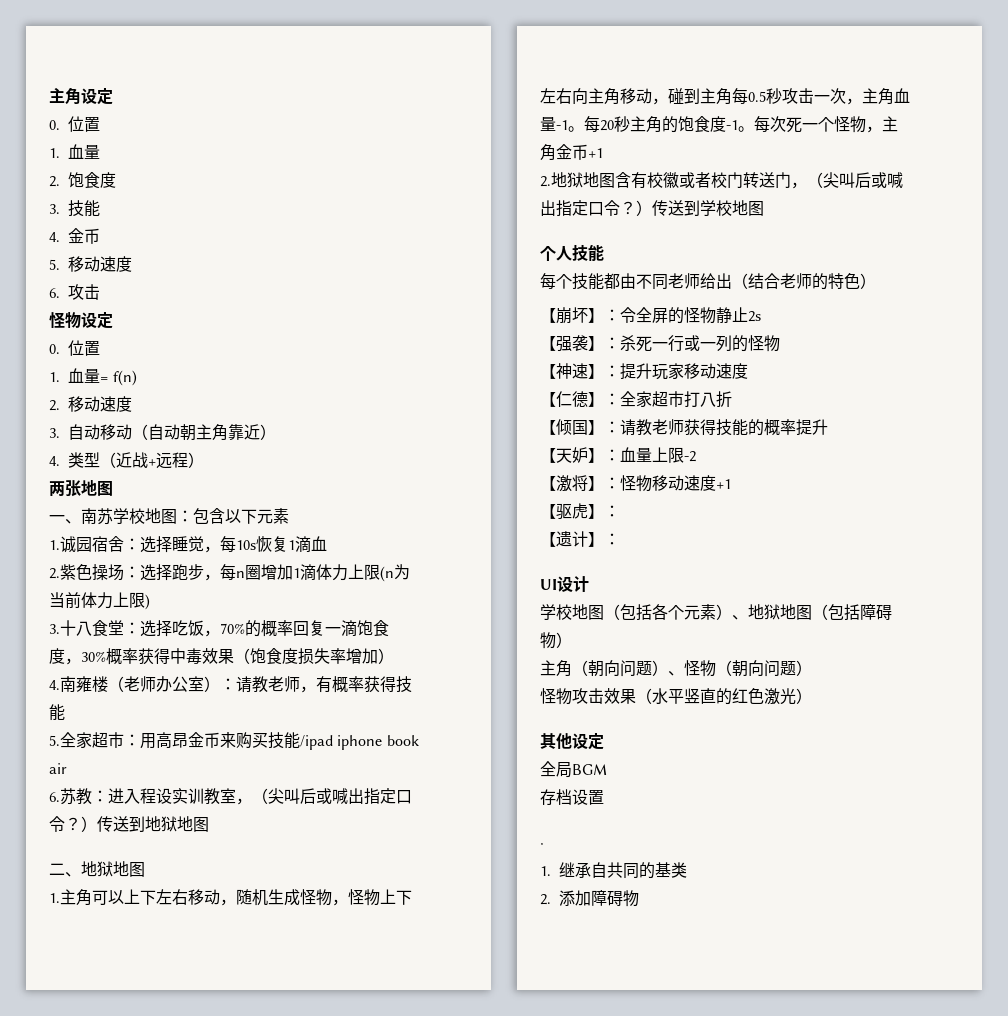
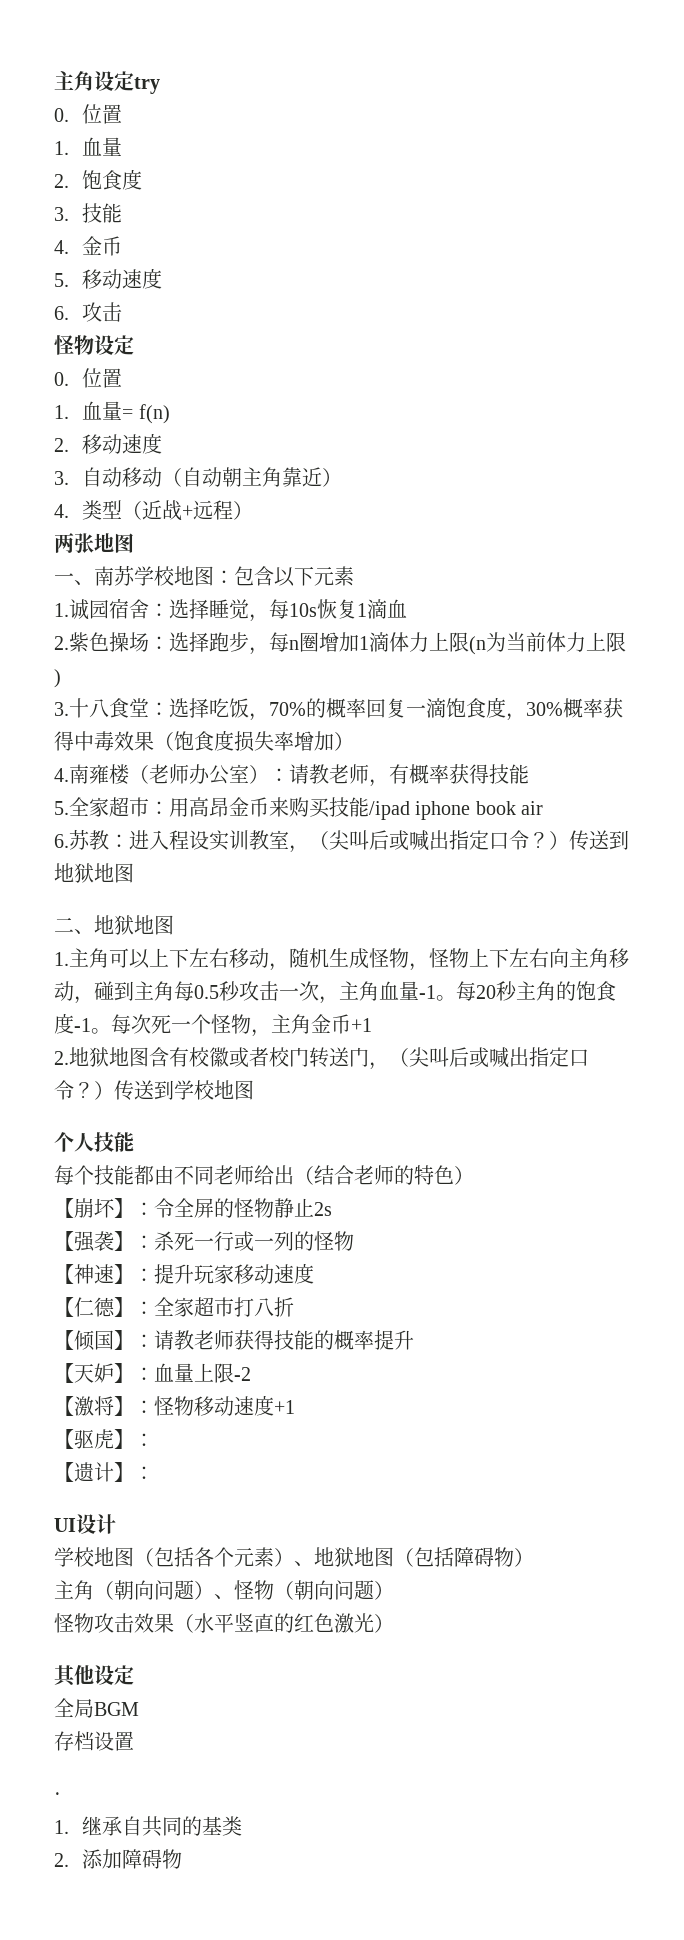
(113, 96) none -> [134,77,160,94] try

